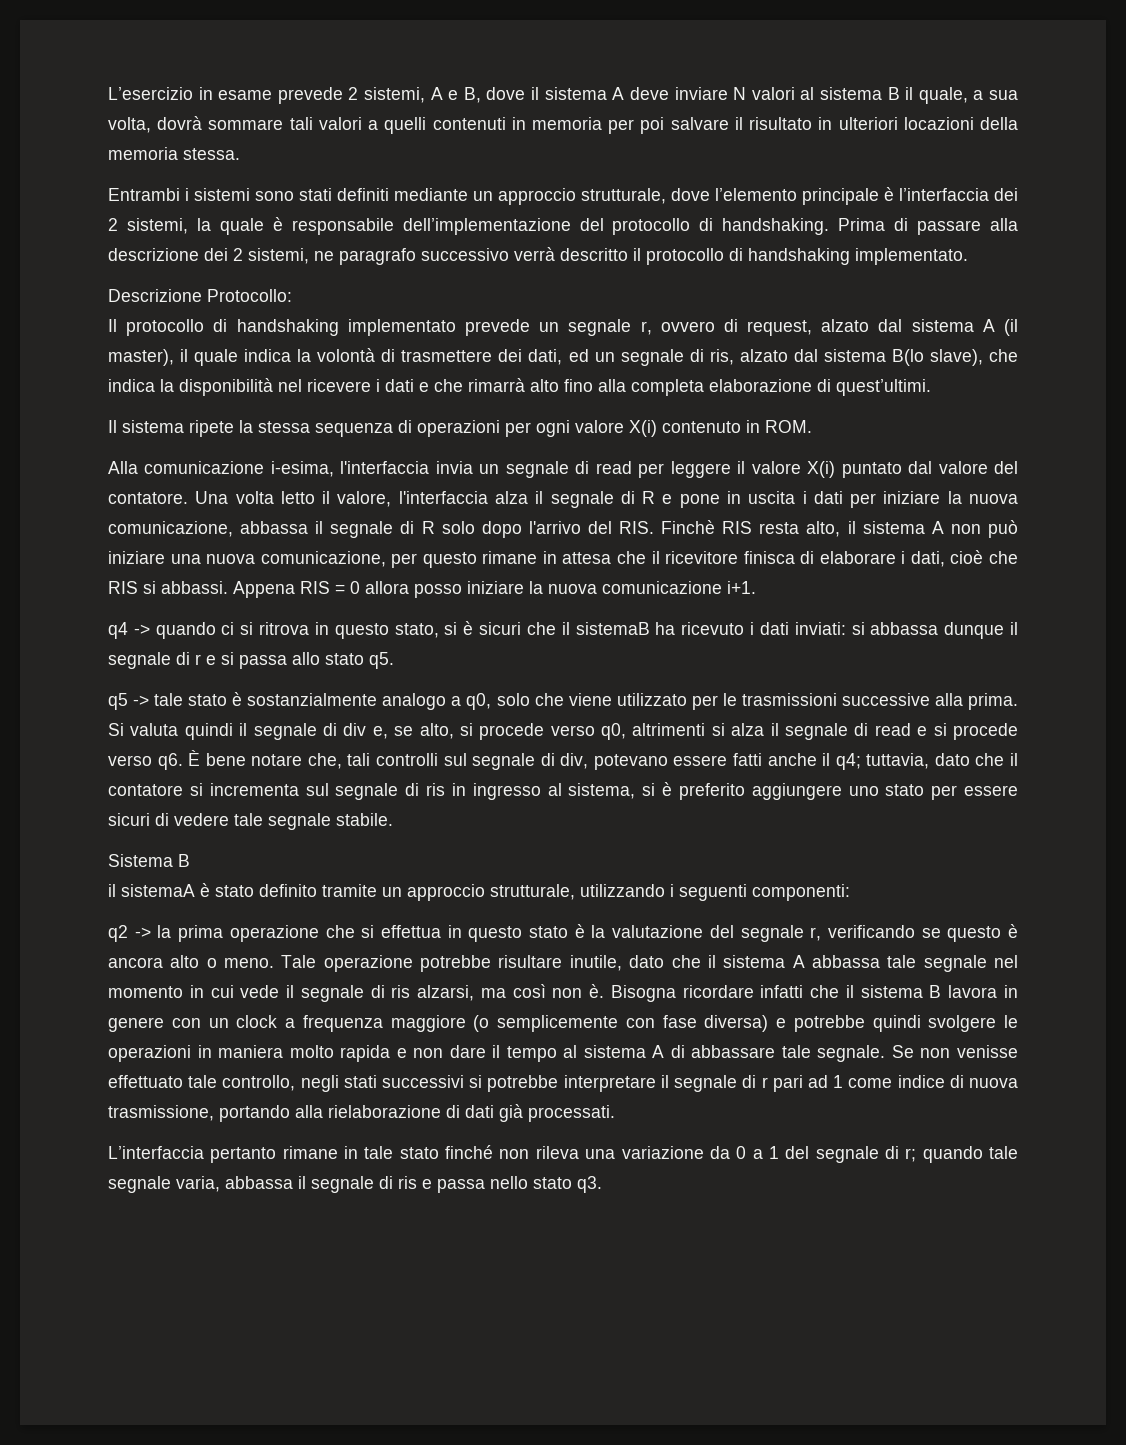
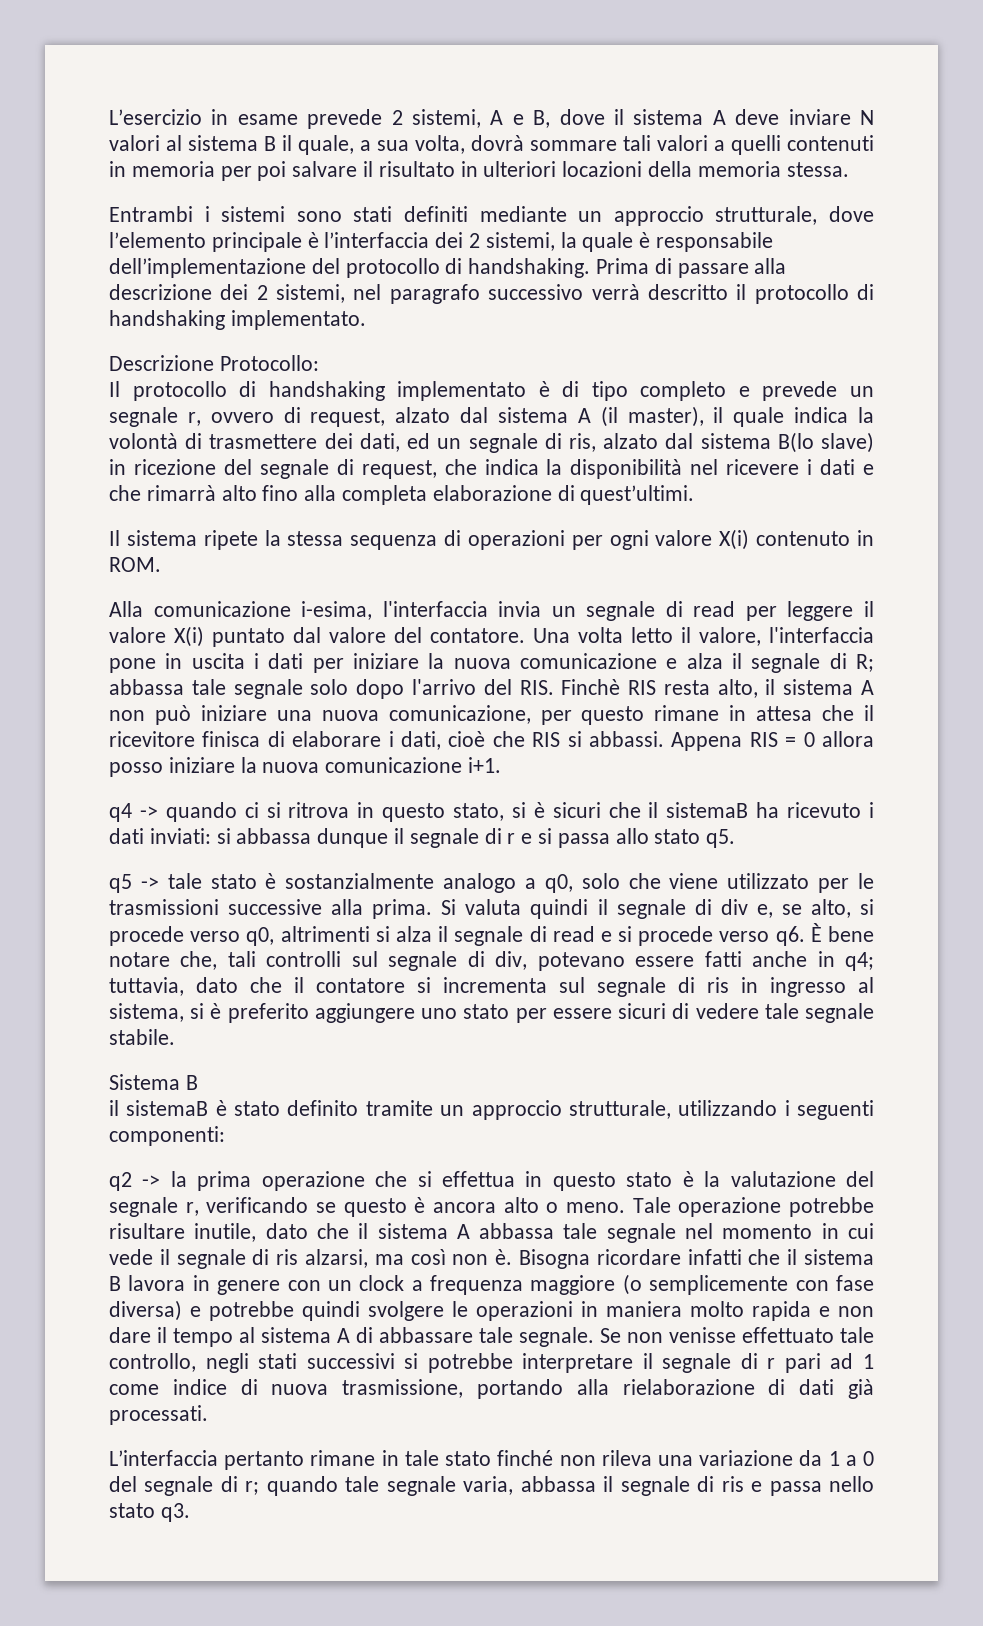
[314,251,334,261] ne -> [353,284,382,300] nel
(456, 327) none -> [538,381,750,401] è di tipo completo e
[929,349,983,366] slave), -> [820,432,874,453] [109,459,437,479] slave) in ricezione del segnale di request,
[495,491,673,508] alza il segnale di R e -> (874, 635) none
[108,521,435,538] comunicazione, abbassa il segnale di R -> [520,653,875,673] [109,679,303,699] comunicazione e alza il segnale di R; abbassa tale segnale
[822,753,831,766] il -> [817,951,835,967] in
[121,884,195,897] sistemaA -> [126,1100,209,1116] sistemaB
[736,1146,779,1159] 0 a 1 -> [828,1451,874,1466] 1 a 0

